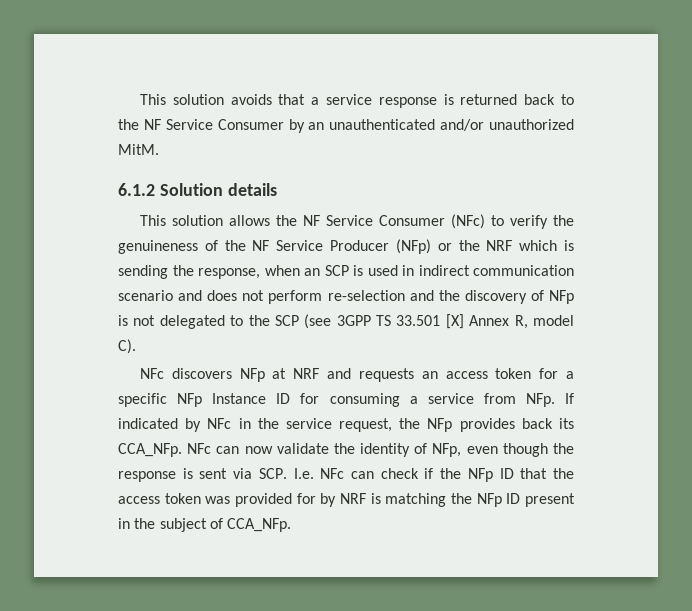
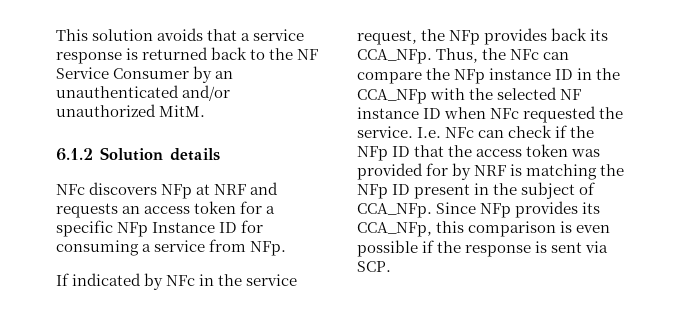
[139,214,574,229] [118,239,574,254] [118,265,574,279] [118,290,575,304] [118,314,574,329] [118,339,136,354] // This solution allows the NF Service Consumer (NFc) to verify the genuineness of the NF Service Producer (NFp) or the NRF which is sending the response, when an SCP is used in indirect communication scenario and does not perform re-selection and the discovery of NFp is not delegated to the SCP (see 3GPP TS 33.501 [X] Annex R, model C). -> (220, 154) none
(555, 400) none -> (287, 248) //
[187,443,574,457] [118,468,287,482] NFc can now validate the identity of NFp, even though the response is sent via SCP. -> [436,48,570,63] [357,68,621,84] [357,87,582,104] [357,106,624,123] [357,126,413,138] Thus, the NFc can compare the NFp instance ID in the CCA_NFp with the selected NF instance ID when NFc requested the service.
(292, 525) none -> [436,201,601,218] [357,221,611,237] [357,240,609,257] [357,261,391,272] Since NFp provides its CCA_NFp, this comparison is even possible if the response is sent via SCP.

